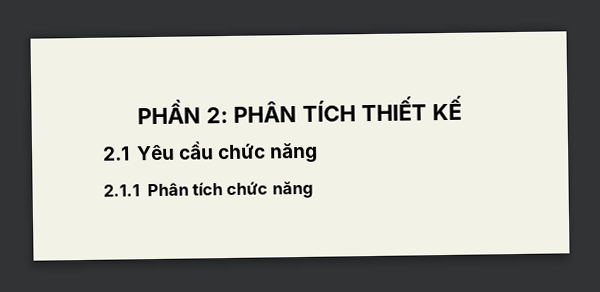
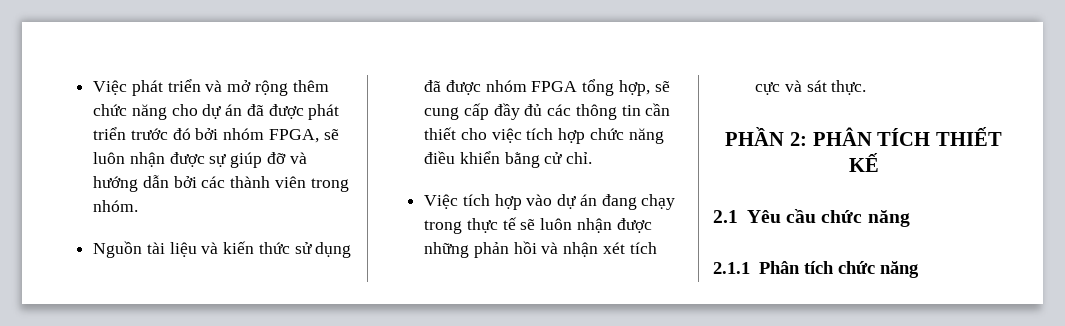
(137, 112) none -> [93,79,329,96] [93,104,340,120] [93,127,339,143] [93,152,307,168] [93,175,349,192] [93,200,139,212] [93,241,352,258] [424,79,670,96] [424,103,671,120] [424,127,664,144] [424,151,593,168] [424,194,676,210] [424,217,652,234] [424,241,657,258] [755,80,867,95] Việc phát triển và mở rộng thêm chức năng cho dự án đã được phát triển trước đó bởi nhóm FPGA, sẽ luôn nhận được sự giúp đỡ và hướng dẫn bởi các thành viên trong nhóm. // Nguồn tài liệu và kiến thức sử dụng đã được nhóm FPGA tổng hợp, sẽ cung cấp đầy đủ các thông tin cần thiết cho việc tích hợp chức năng điều khiển bằng cử chỉ. // Việc tích hợp vào dự án đang chạy trong thực tế sẽ luôn nhận được những phản hồi và nhận xét tích cực và sát thực. //

